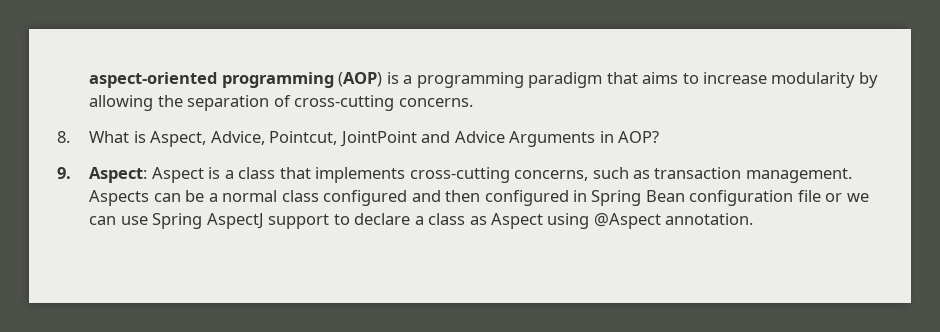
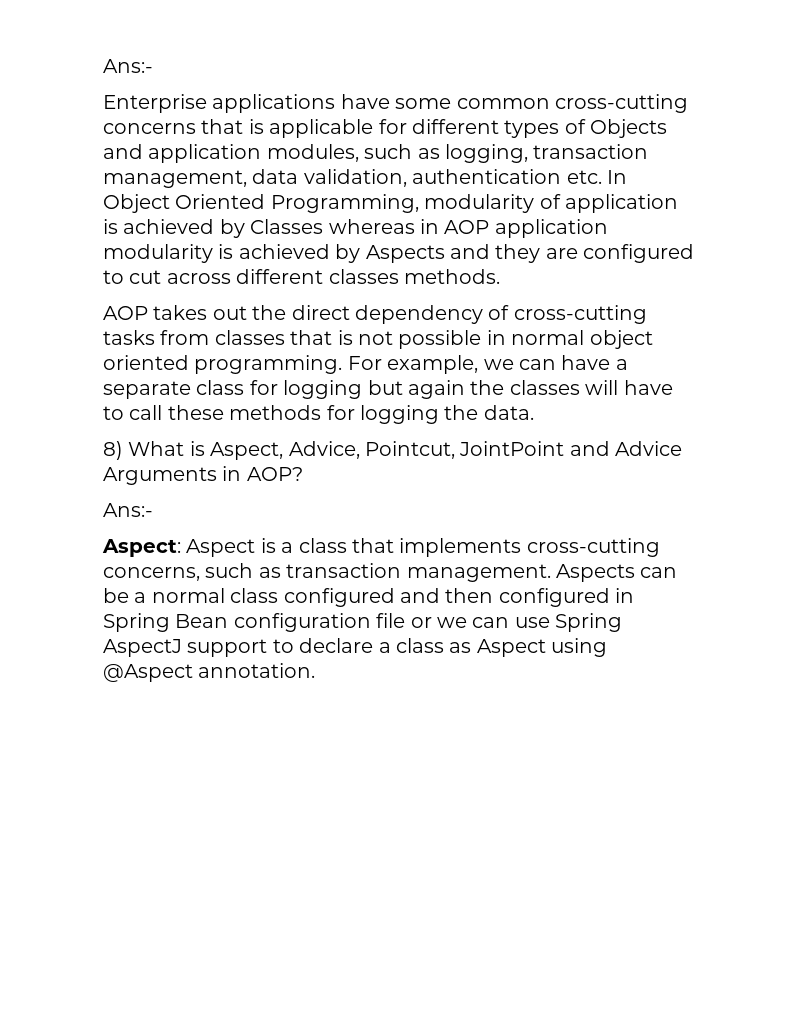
[89,72,878,88] [89,95,473,111] [57,131,70,143] aspect-oriented programming (AOP) is a programming paradigm that aims to increase modularity by allowing the separation of cross-cutting concerns. // 8. -> [103,59,153,73] [103,94,688,113] [103,119,668,138] [103,144,649,163] [103,169,627,188] [103,194,678,213] [103,219,608,238] [103,244,695,263] [103,269,500,284] [103,305,647,324] [103,330,653,349] [103,355,628,374] [103,380,673,399] [103,405,534,424] [103,441,123,460] Ans:- // Enterprise applications have some common cross-cutting concerns that is applicable for different types of Objects and application modules, such as logging, transaction management, data validation, authentication etc. In Object Oriented Programming, modularity of application is achieved by Classes whereas in AOP application modularity is achieved by Aspects and they are configured to cut across different classes methods. // AOP takes out the direct dependency of cross-cutting tasks from classes that is not possible in normal object oriented programming. For example, we can have a separate class for logging but again the classes will have to call these methods for logging the data. // 8)
[57,167,71,179] 9. -> [103,503,153,517] Ans:- //

